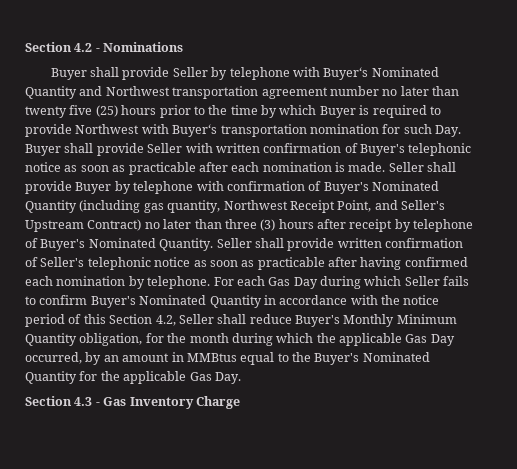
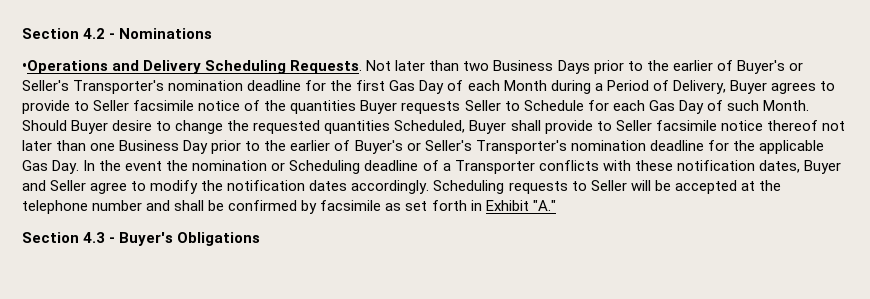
[50,67,439,80] [25,86,459,99] [25,105,441,118] [25,124,461,137] [25,143,472,156] [25,162,457,175] [25,181,439,194] [25,200,445,213] [25,219,474,232] [25,238,463,251] [25,257,468,270] [25,276,470,289] [25,295,440,308] [25,314,457,327] [25,333,455,346] [25,352,430,365] [25,371,77,384] Buyer shall provide Seller by telephone with Buyer‘s Nominated Quantity and Northwest transportation agreement number no later than twenty five (25) hours prior to the time by which Buyer is required to provide Northwest with Buyer‘s transportation nomination for such Day. Buyer shall provide Seller with written confirmation of Buyer's telephonic notice as soon as practicable after each nomination is made. Seller shall provide Buyer by telephone with confirmation of Buyer's Nominated Quantity (including gas quantity, Northwest Receipt Point, and Seller's Upstream Contract) no later than three (3) hours after receipt by telephone of Buyer's Nominated Quantity. Seller shall provide written confirmation of Seller's telephonic notice as soon as practicable after having confirmed each nomination by telephone. For each Gas Day during which Seller fails to confirm Buyer's Nominated Quantity in accordance with the notice period of this Section 4.2, Seller shall reduce Buyer's Monthly Minimum Quantity obligation, for the month during which the applicable Gas Day occurred, by an amount in MMBtus equal to the Buyer's Nominated Quantity -> [22,60,803,74] [22,80,835,94] [22,100,809,114] [22,120,845,134] [22,140,704,154] •Operations and Delivery Scheduling Requests. Not later than two Business Days prior to the earlier of Buyer's or Seller's Transporter's nomination deadline for the first Gas Day of each Month during a Period of Delivery, Buyer agrees to provide to Seller facsimile notice of the quantities Buyer requests Seller to Schedule for each Gas Day of such Month. Should Buyer desire to change the requested quantities Scheduled, Buyer shall provide to Seller facsimile notice thereof not later than one Business Day prior to the earlier of Buyer's or Seller's Transporter's nomination deadline
(241, 378) none -> [83,160,841,174] [22,180,781,194] [22,200,556,214] In the event the nomination or Scheduling deadline of a Transporter conflicts with these notification dates, Buyer and Seller agree to modify the notification dates accordingly. Scheduling requests to Seller will be accepted at the telephone number and shall be confirmed by facsimile as set forth in Exhibit "A."
[103,396,240,409] Gas Inventory Charge -> [119,232,261,246] Buyer's Obligations

